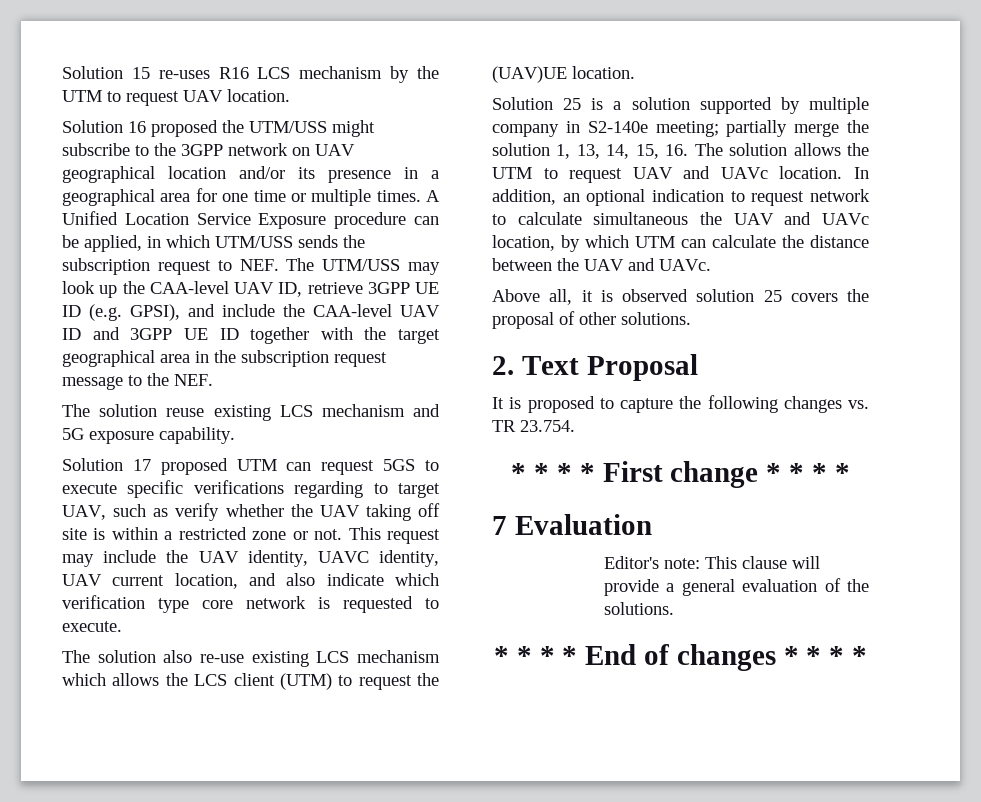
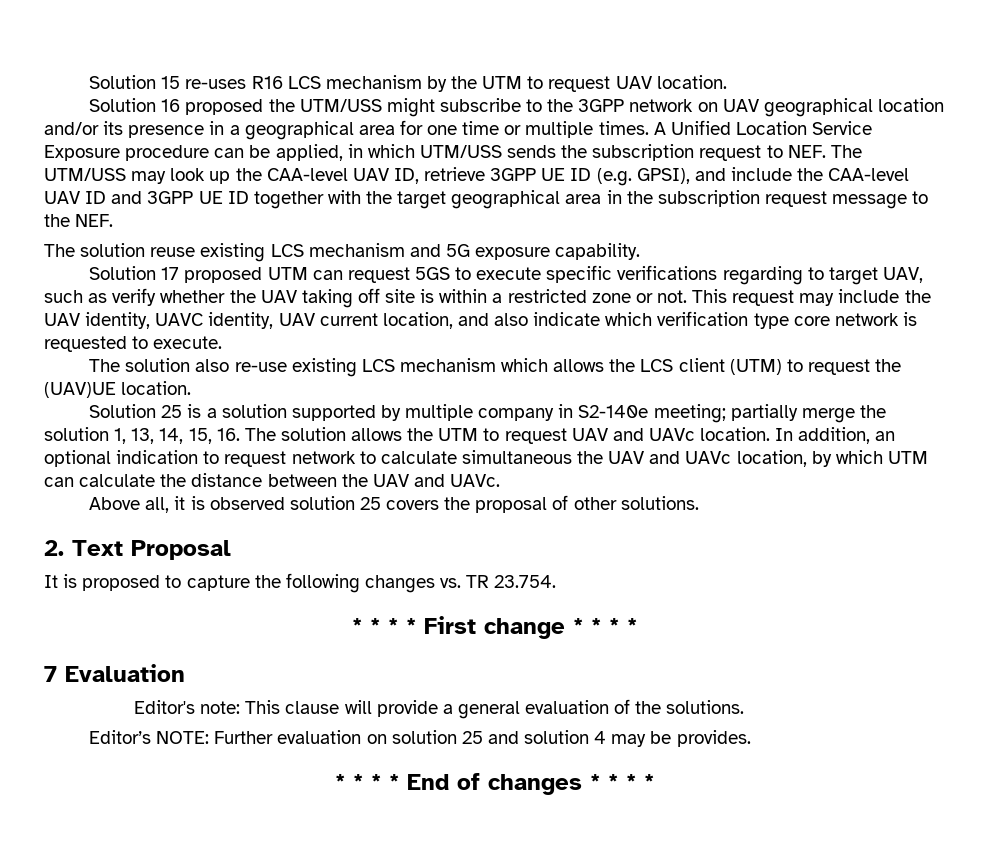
(674, 608) none -> [89,730,751,747] // Editor’s NOTE: Further evaluation on solution 25 and solution 4 may be provides.

